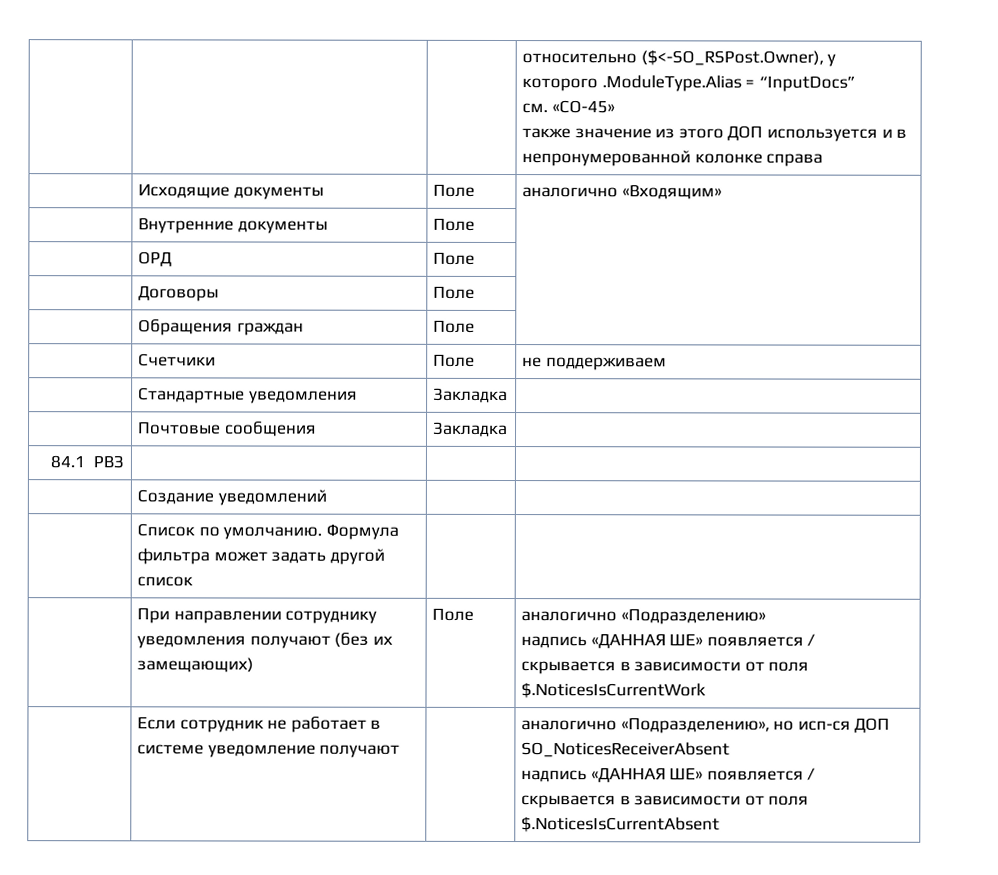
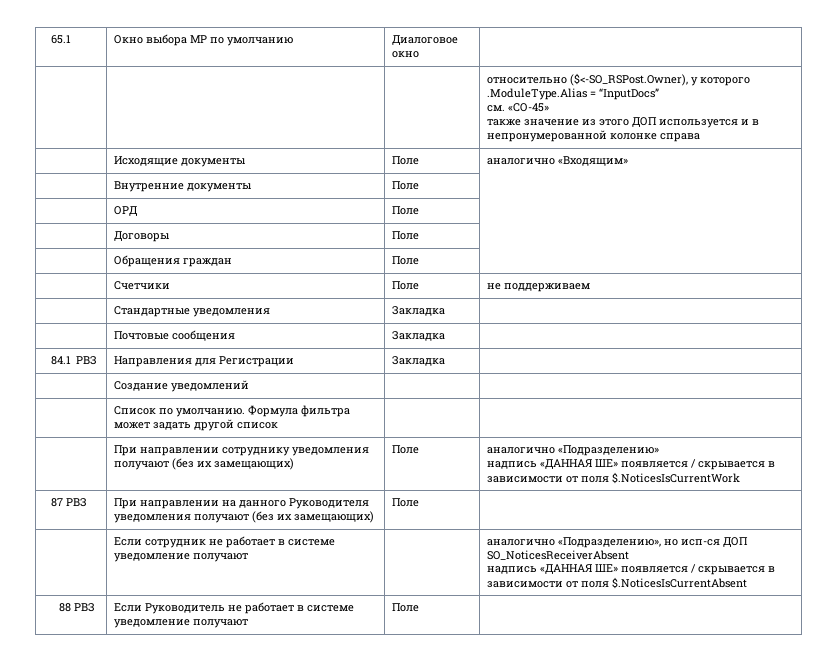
(522, 58) none -> [50,35,71,44] [113,34,293,46] [391,35,458,45] [391,51,419,58] 65.1 | Окно выбора МР по умолчанию | Диалоговое окно | //
(124, 462) | -> [113,356,294,367] [391,356,445,366] Направления для Регистрации | Закладка
(707, 690) none -> [50,498,87,507] [113,498,369,509] [113,511,374,523] [391,498,419,507] // 87 РВЗ | При направлении на данного Руководителя уведомления получают (без их замещающих) | Поле |
(721, 824) none -> [58,603,95,612] [113,602,354,614] [113,619,248,628] [391,603,419,612] // 88 РВЗ | Если Руководитель не работает в системе уведомление получают | Поле |

